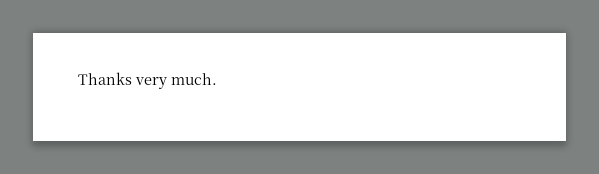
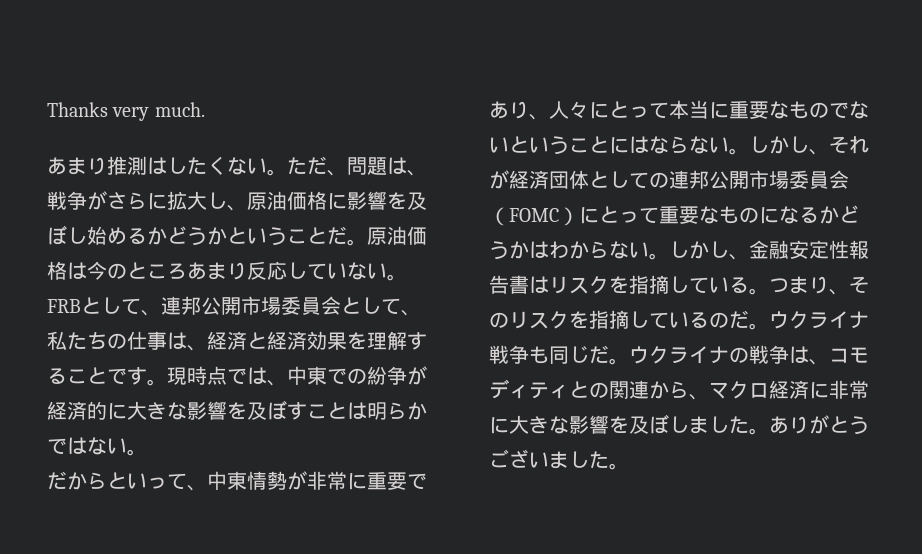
(217, 79) none -> [47,156,427,176] [47,191,427,211] [47,225,427,246] [47,261,407,281] [47,296,421,316] [47,331,427,351] [47,366,427,386] [47,400,427,420] [47,437,147,456] [47,471,427,491] [489,100,869,120] [489,136,869,155] [489,170,849,189] [489,205,859,226] [489,240,869,260] [489,275,869,295] [489,310,869,330] [489,345,869,365] [489,379,869,400] [489,414,869,435] [489,449,629,470] // あまり推測はしたくない。ただ、問題は、戦争がさらに拡大し、原油価格に影響を及ぼし始めるかどうかということだ。原油価格は今のところあまり反応していない。FRBとして、連邦公開市場委員会として、私たちの仕事は、経済と経済効果を理解することです。現時点では、中東での紛争が経済的に大きな影響を及ぼすことは明らかではない。 // だからといって、中東情勢が非常に重要であり、人々にとって本当に重要なものでないということにはならない。しかし、それが経済団体としての連邦公開市場委員会（FOMC）にとって重要なものになるかどうかはわからない。しかし、金融安定性報告書はリスクを指摘している。つまり、そのリスクを指摘しているのだ。ウクライナ戦争も同じだ。ウクライナの戦争は、コモディティとの関連から、マクロ経済に非常に大きな影響を及ぼしました。ありがとうございました。

